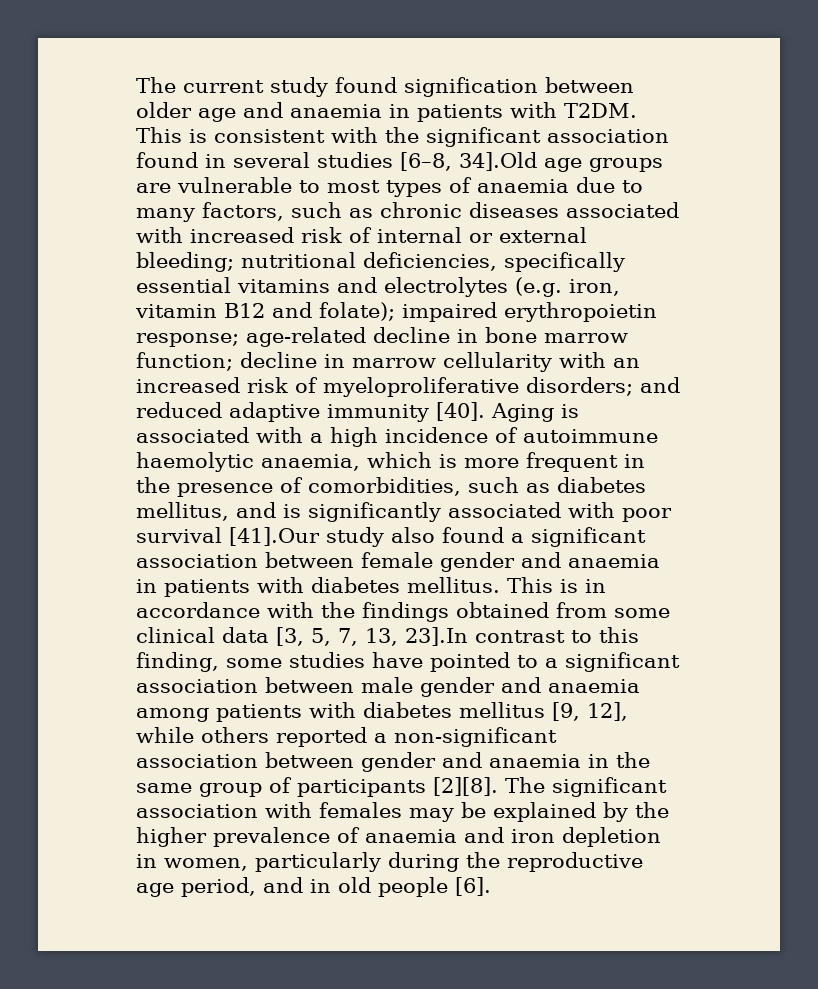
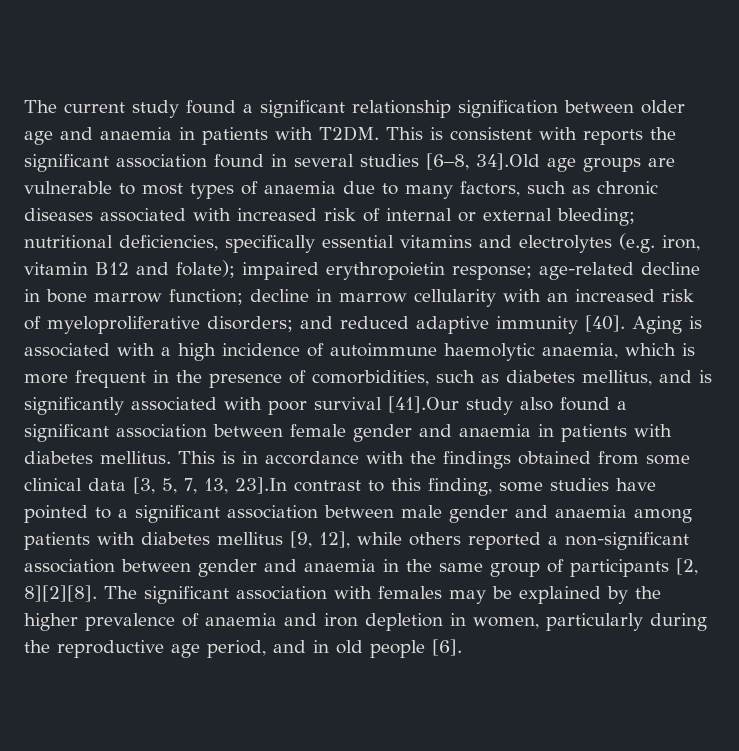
(397, 85) none -> [243,100,451,118] a significant relationship
(378, 135) none -> [583,129,643,145] reports
[433,777,498,796] [2][8]. -> [676,558,698,575] [24,585,97,602] [2, 8][2][8].

